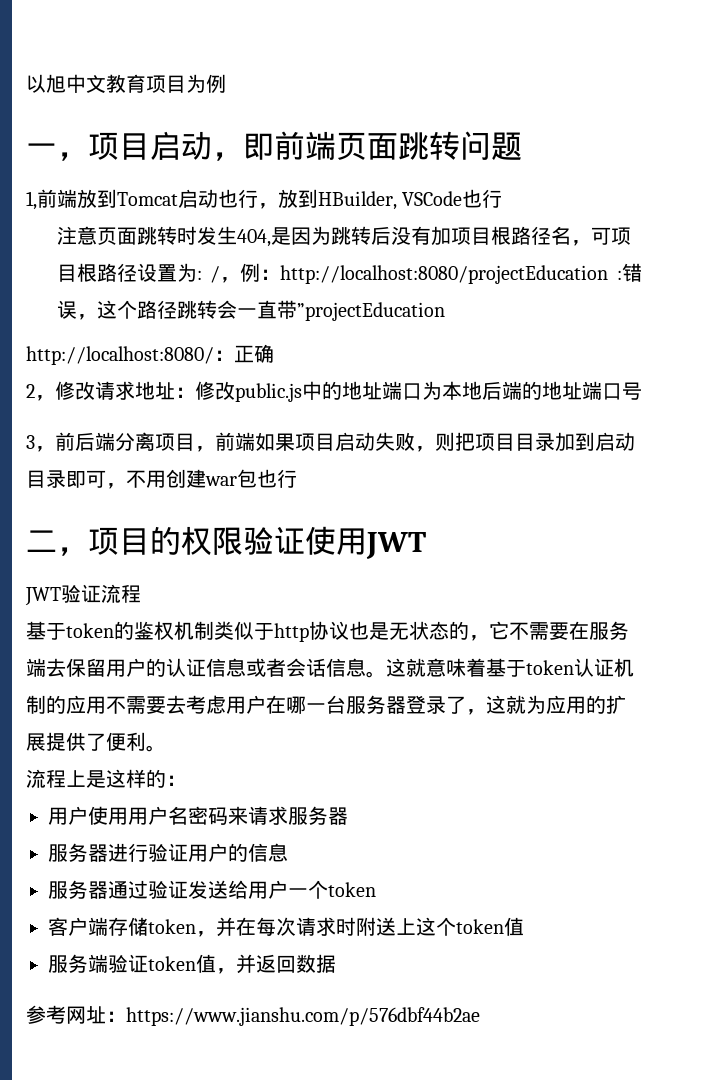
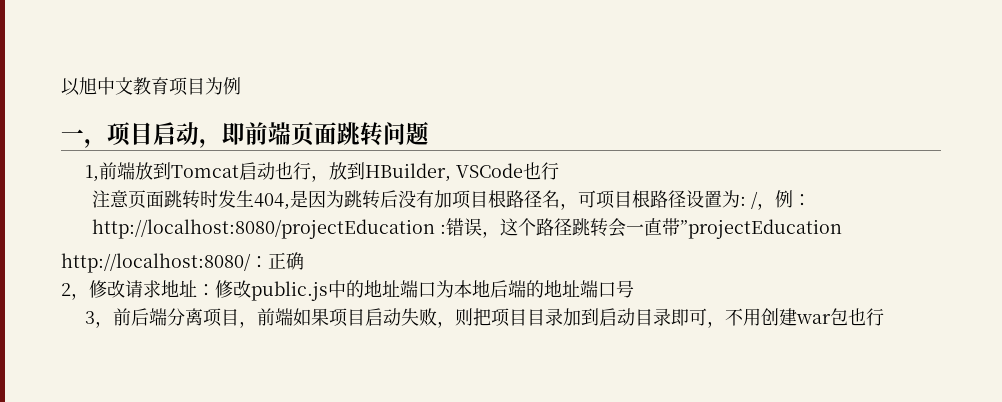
[26,526,426,559] [25,584,141,606] [26,621,629,642] [26,658,634,678] [26,695,626,715] [26,732,166,752] [26,769,186,788] [48,806,348,825] [48,843,288,862] [48,880,376,899] [48,917,524,937] [48,954,336,974] [26,1005,480,1026] // 二，项目的权限验证使用JWT // JWT验证流程 // 基于token的鉴权机制类似于http协议也是无状态的，它不需要在服务端去保留用户的认证信息或者会话信息。这就意味着基于token认证机制的应用不需要去考虑用户在哪一台服务器登录了，这就为应用的扩展提供了便利。 // 流程上是这样的： // 用户使用用户名密码来请求服务器 // 服务器进行验证用户的信息 // 服务器通过验证发送给用户一个token // 客户端存储token，并在每次请求时附送上这个token值 // 服务端验证token值，并返回数据 // 参考网址：https://www.jianshu.com/p/576dbf44b2ae -> (885, 317) none

